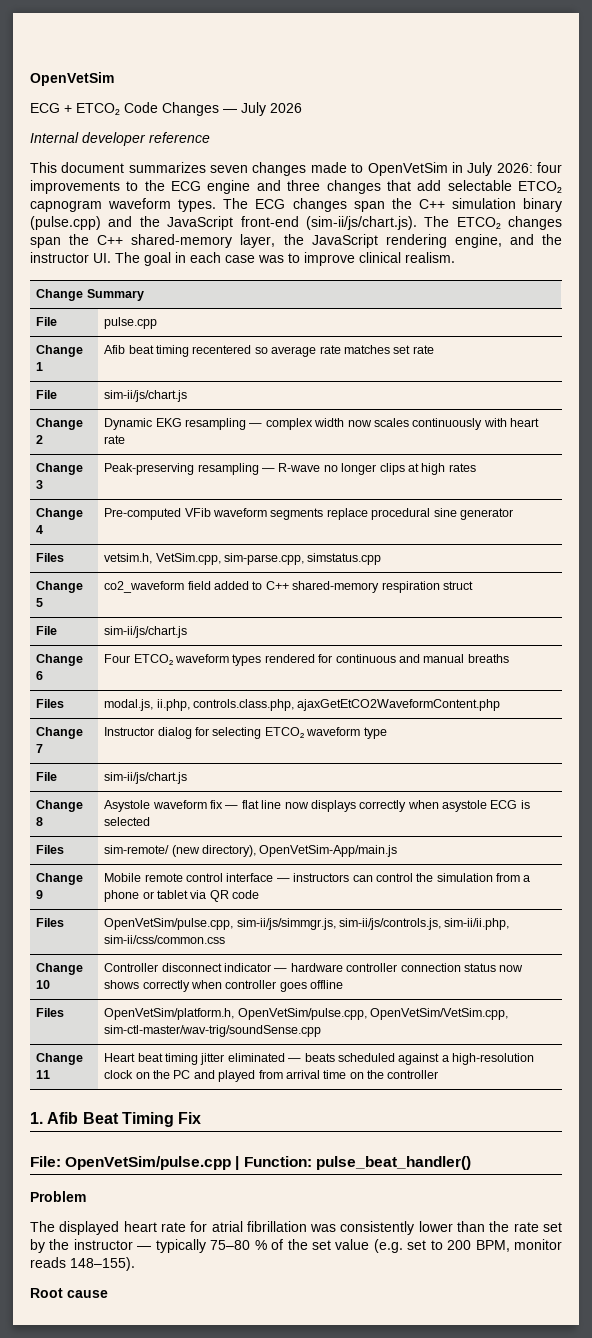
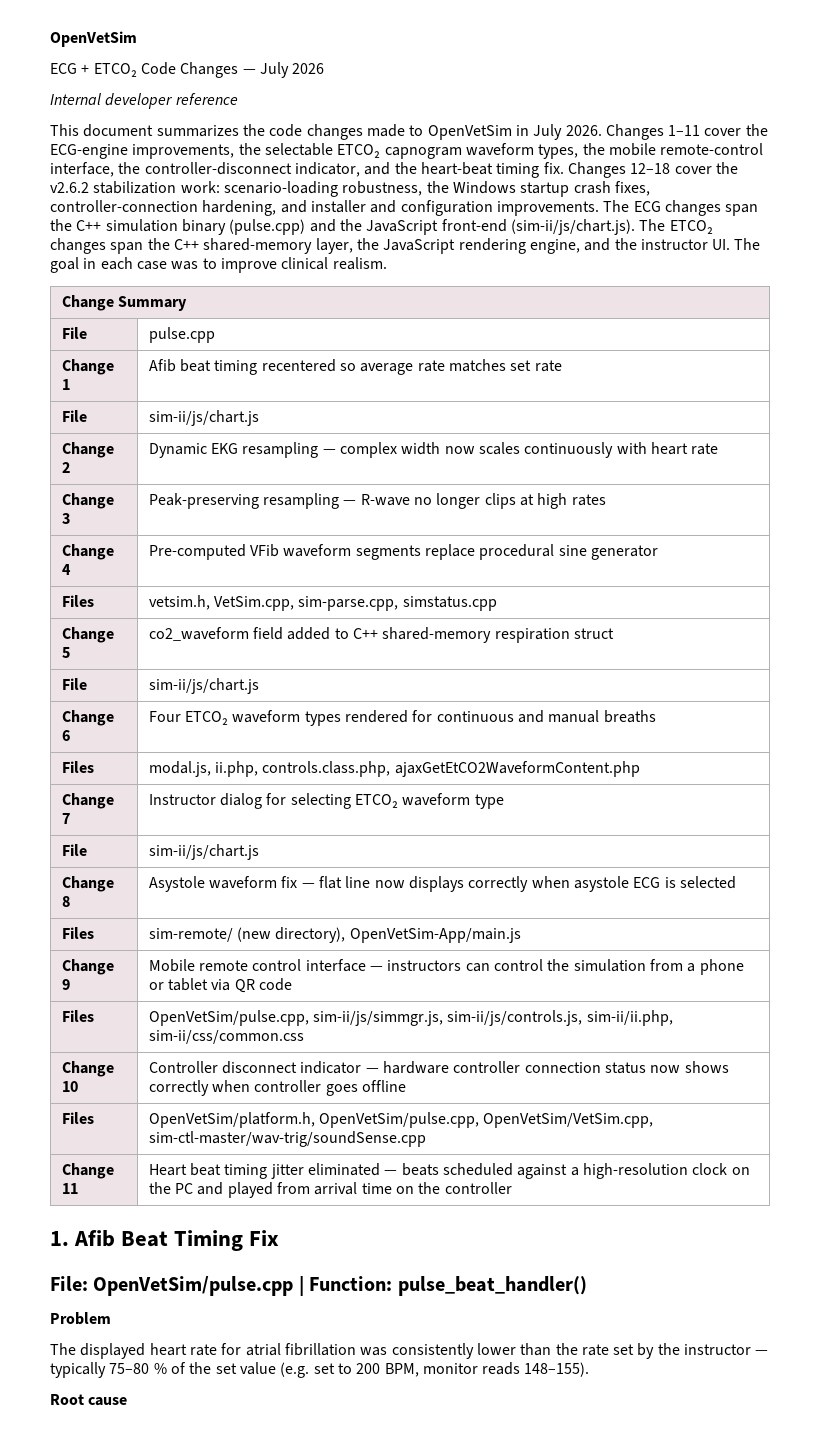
[210,165,249,173] seven -> [242,124,303,137] the code
[496,162,563,173] [30,180,562,194] [30,198,217,212] 2026: four improvements to the ECG engine and three changes that add selectable ETCO₂ capnogram waveform types. -> [565,124,768,140] [50,143,764,159] [50,162,738,178] [50,181,650,197] [50,200,599,216] 2026. Changes 1–11 cover the ECG-engine improvements, the selectable ETCO₂ capnogram waveform types, the mobile remote-control interface, the controller-disconnect indicator, and the heart-beat timing fix. Changes 12–18 cover the v2.6.2 stabilization work: scenario-loading robustness, the Windows startup crash fixes, controller-connection hardening, and installer and configuration improvements.

